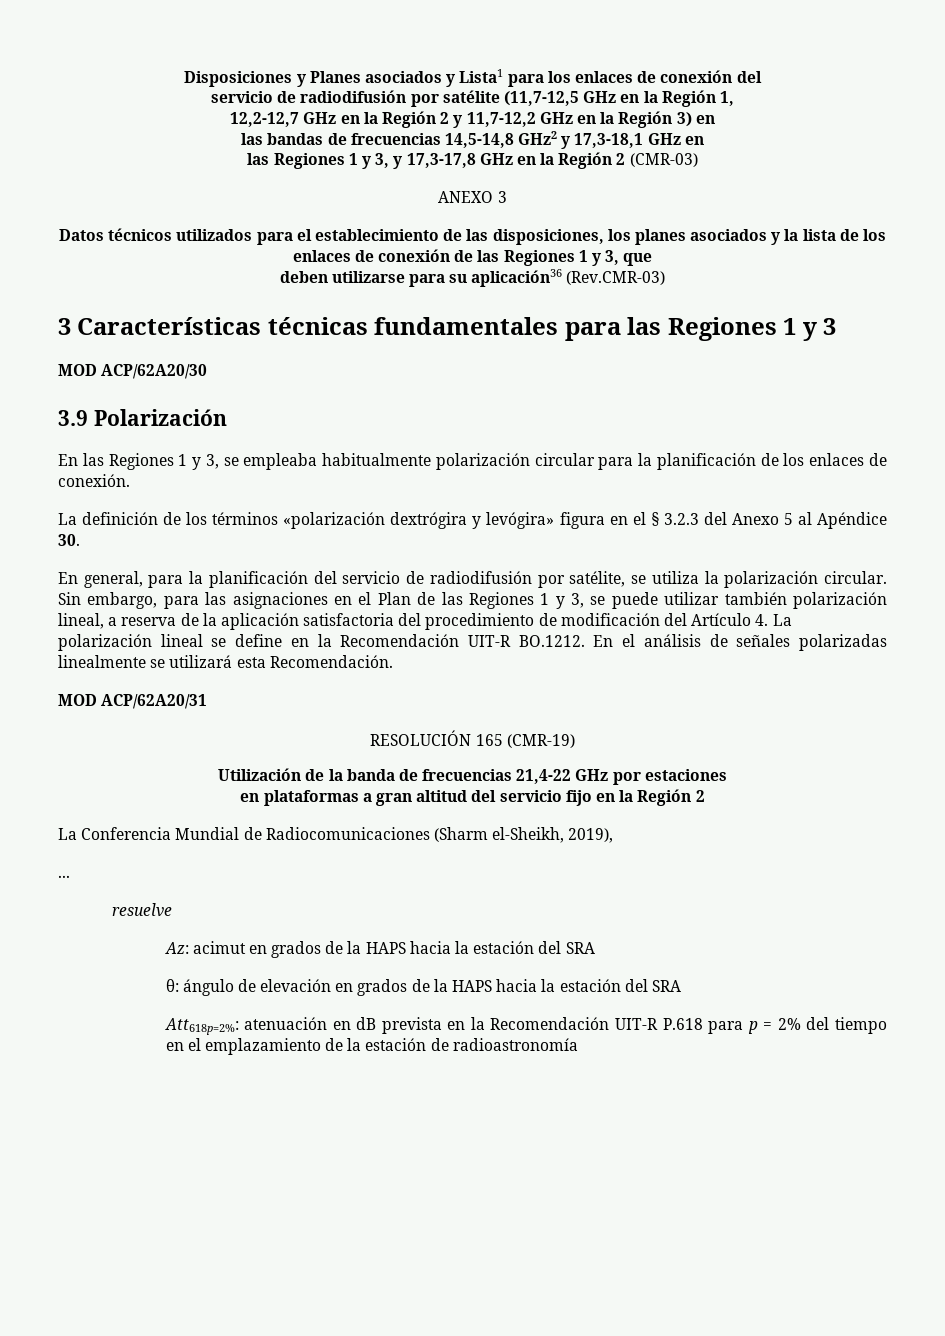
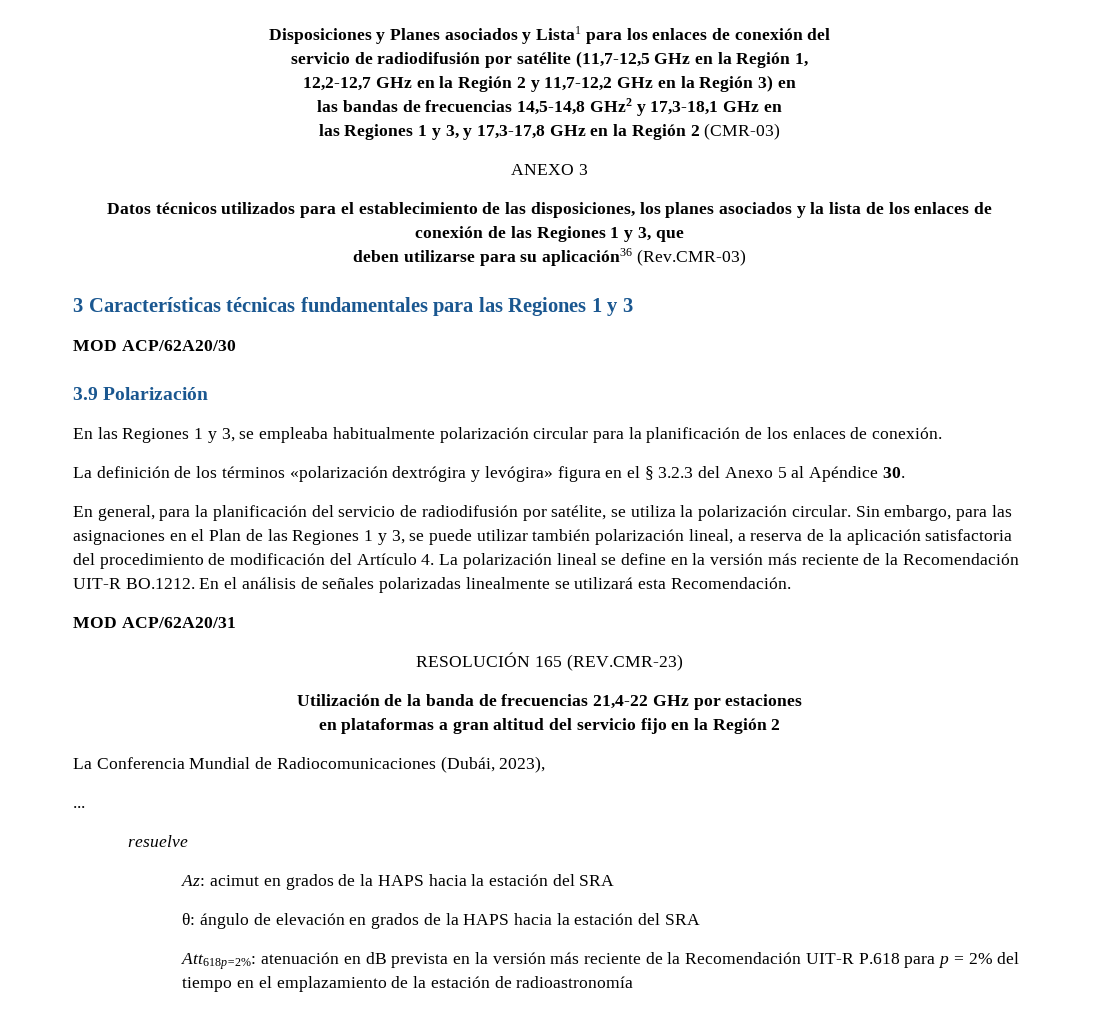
(332, 640) none -> [710,553,899,565] versión más reciente de la
[506,734,575,748] (CMR-19) -> [566,654,683,671] (REV.CMR-23)
[433,827,614,843] (Sharm el-Sheikh, 2019), -> [440,756,546,773] (Dubái, 2023),
(485, 1023) none -> [492,952,681,964] versión más reciente de la

